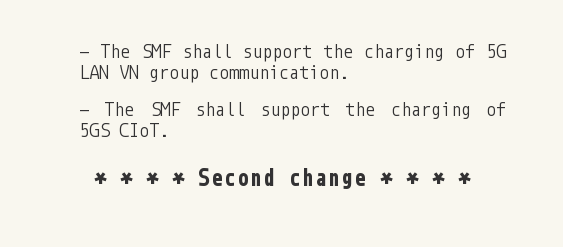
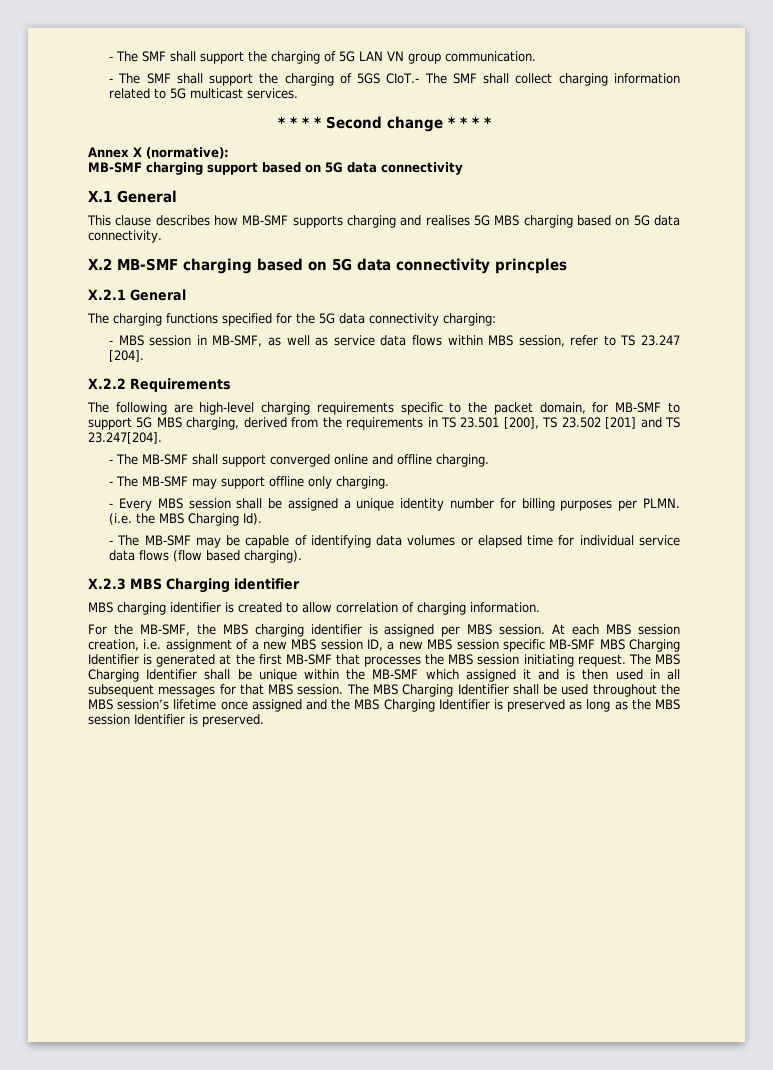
[118,123,169,137] CIoT. -> [386,73,680,86] [109,88,299,99] CIoT.- The SMF shall collect charging information related to 5G multicast services.
(471, 179) none -> [88,147,229,159] [88,162,463,175] [88,190,177,203] [87,215,680,228] [88,230,162,243] [88,258,567,274] [88,289,186,301] [87,313,496,326] [109,335,680,347] [109,350,145,362] [88,378,231,392] [87,402,680,415] [88,417,680,430] [88,432,162,444] [109,454,490,467] [109,476,390,489] [109,498,680,511] [109,513,263,526] [109,535,680,548] [109,550,303,563] [88,578,300,593] [88,602,540,615] [88,624,680,637] [88,639,680,652] [88,654,680,667] [88,669,680,682] [88,684,680,697] [88,699,680,712] [88,714,264,727] // Annex X (normative): // MB-SMF charging support based on 5G data connectivity // X.1 General // This clause describes how MB-SMF supports charging and realises 5G MBS charging based on 5G data connectivity. // X.2 MB-SMF charging based on 5G data connectivity princples // X.2.1 General // The charging functions specified for the 5G data connectivity charging: // - MBS session in MB-SMF, as well as service data flows within MBS session, refer to TS 23.247 [204]. // X.2.2 Requirements // The following are high-level charging requirements specific to the packet domain, for MB-SMF to support 5G MBS charging, derived from the requirements in TS 23.501 [200], TS 23.502 [201] and TS 23.247[204]. // - The MB-SMF shall support converged online and offline charging. // - The MB-SMF may support offline only charging. // - Every MBS session shall be assigned a unique identity number for billing purposes per PLMN. (i.e. the MBS Charging Id). // - The MB-SMF may be capable of identifying data volumes or elapsed time for individual service data flows (flow based charging). // X.2.3 MBS Charging identifier // MBS charging identifier is created to allow correlation of charging information. // For the MB-SMF, the MBS charging identifier is assigned per MBS session. At each MBS session creation, i.e. assignment of a new MBS session ID, a new MBS session specific MB-SMF MBS Charging Identifier is generated at the first MB-SMF that processes the MBS session initiating request. The MBS Charging Identifier shall be unique within the MB-SMF which assigned it and is then used in all subsequent messages for that MBS session. The MBS Charging Identifier shall be used throughout the MBS session’s lifetime once assigned and the MBS Charging Identifier is preserved as long as the MBS session Identifier is preserved.

